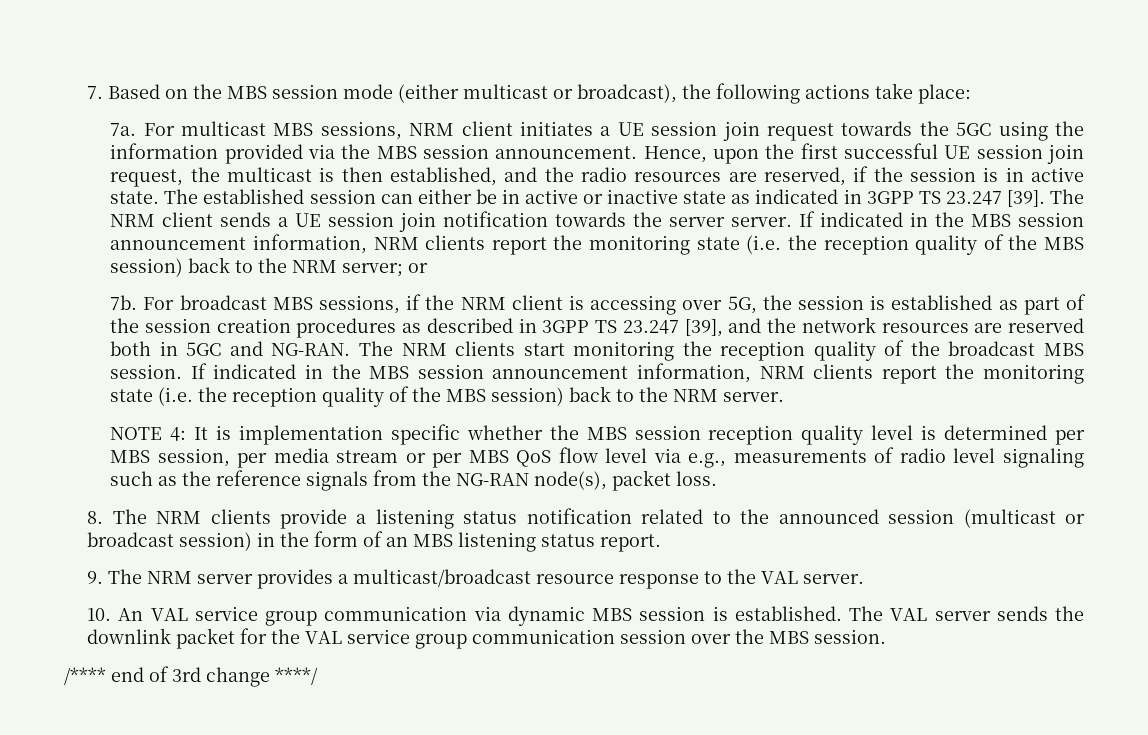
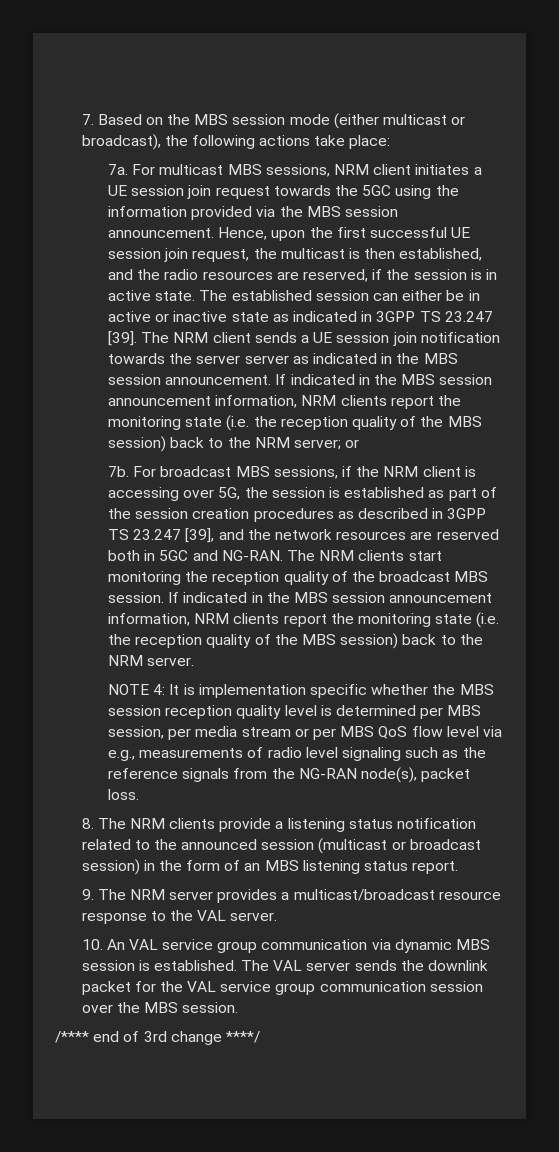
[731,217,793,227] server. -> [244,353,458,364] [108,374,272,385] server as indicated in the MBS session announcement.

